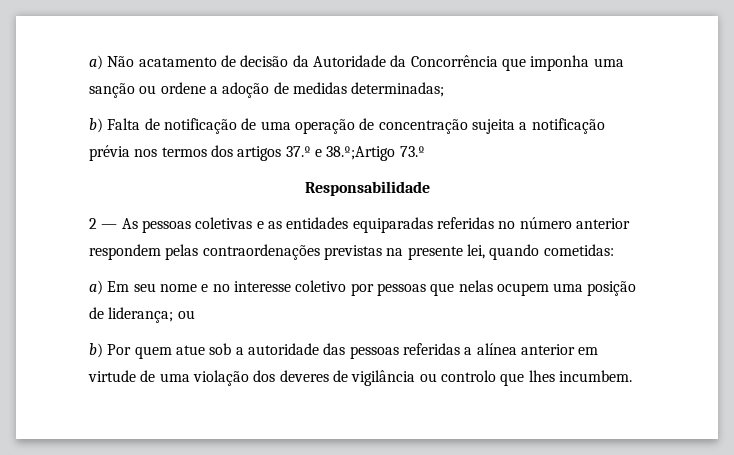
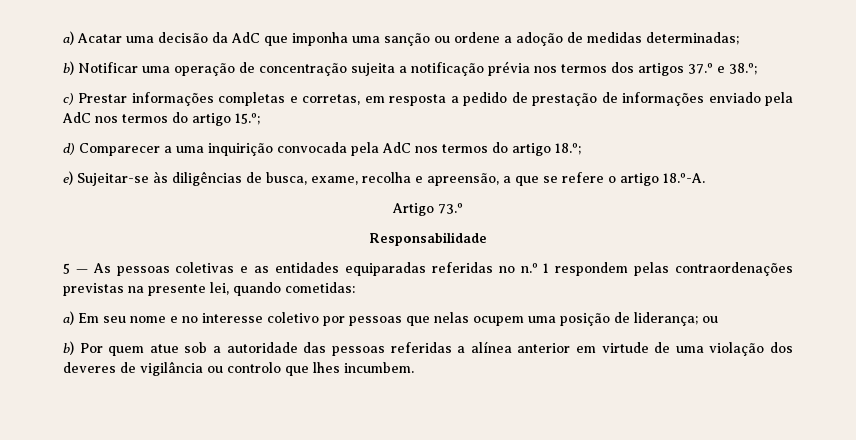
[89,55,498,70] a) Não acatamento de decisão da Autoridade da Concorrência -> [63,31,260,45] a) Acatar uma decisão da AdC
[107,118,257,134] Falta de notificação de -> [78,62,138,73] Notificar
[326,146,396,161] 38.º;Artigo -> [729,63,757,75] [63,92,793,106] [62,112,260,126] [63,142,581,156] [63,171,705,186] [392,203,434,216] 38.º; // c) Prestar informações completas e corretas, em resposta a pedido de prestação de informações enviado pela AdC nos termos do artigo 15.º; // d) Comparecer a uma inquirição convocada pela AdC nos termos do artigo 18.º; // e) Sujeitar-se às diligências de busca, exame, recolha e apreensão, a que se refere o artigo 18.º-A. // Artigo
[89,218,97,229] 2 -> [63,263,70,274] 5
[519,217,630,229] número anterior -> [520,263,550,273] n.º 1

